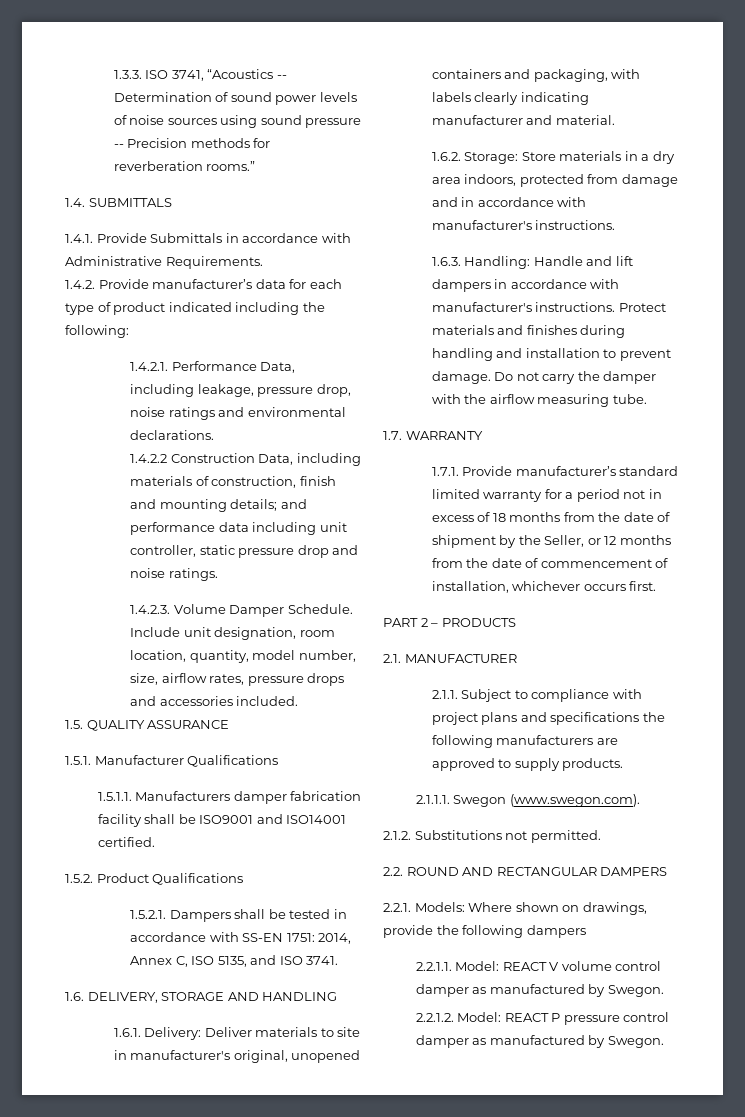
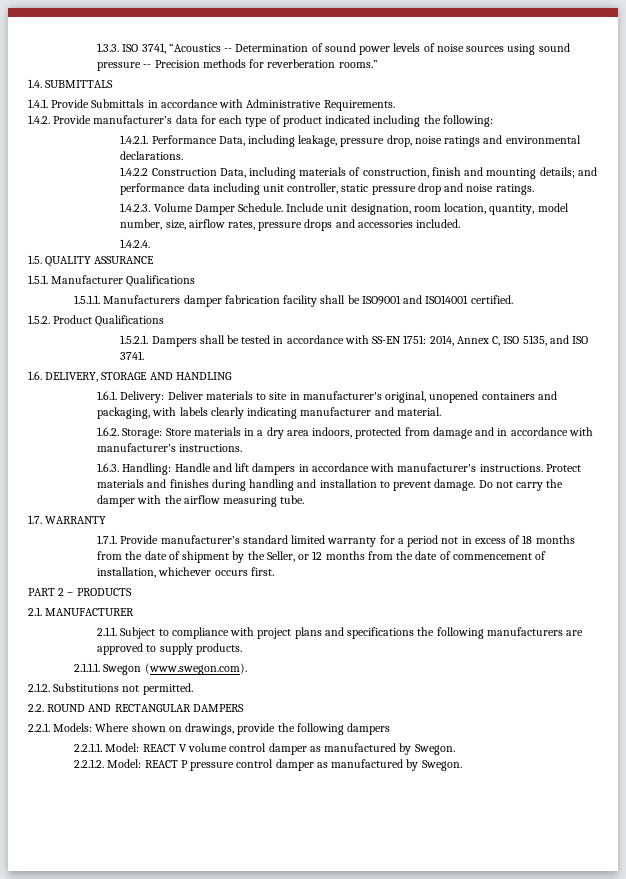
(299, 701) none -> [120,239,151,248] // 1.4.2.4.

